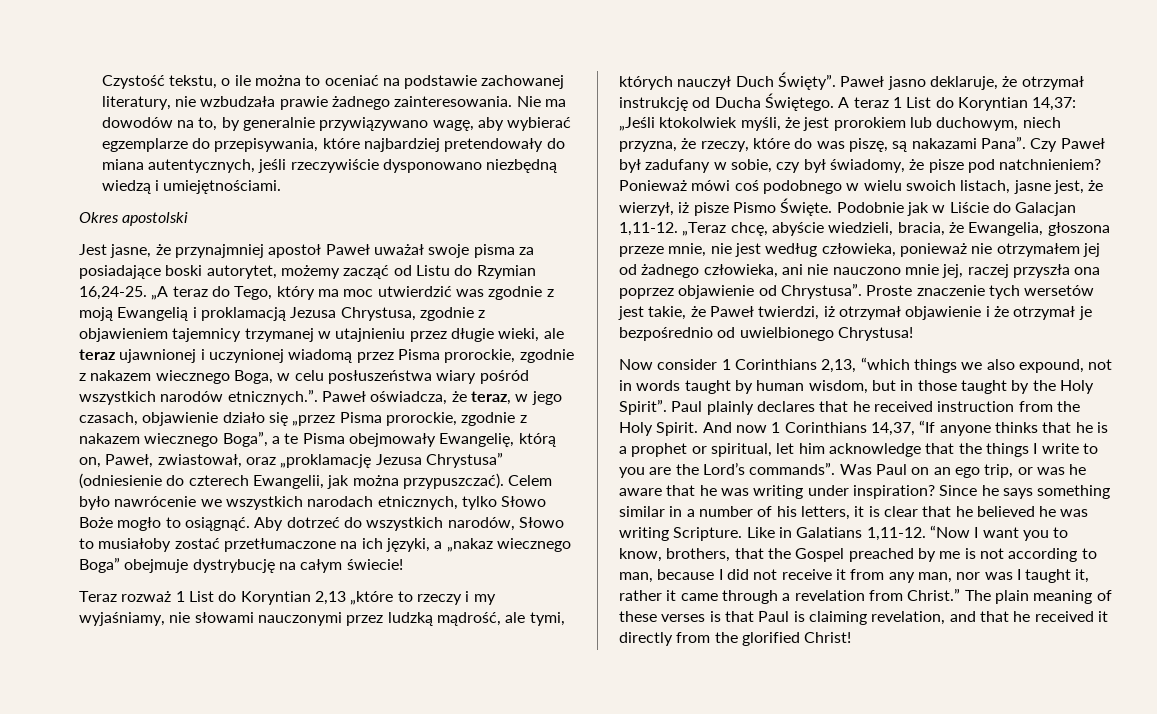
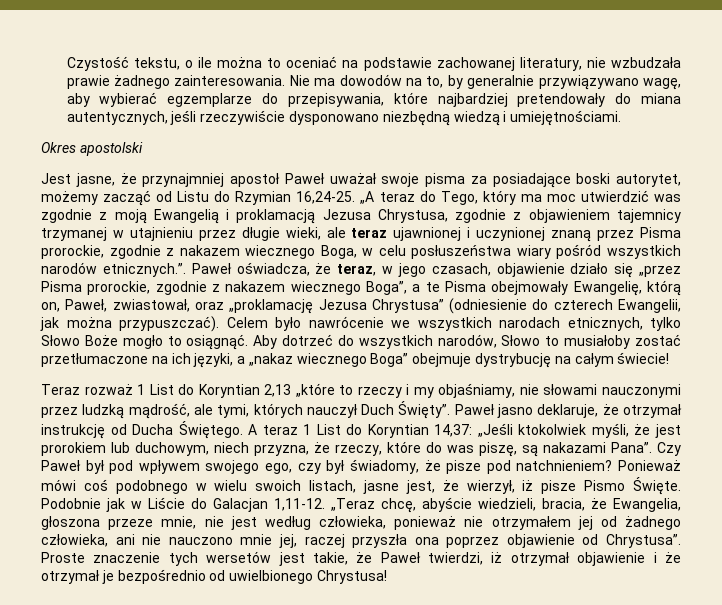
[288,349,353,363] wiadomą -> [551,230,592,242] znaną
[79,612,165,626] wyjaśniamy, -> [438,383,516,398] objaśniamy,
[645,159,772,173] zadufany w sobie, -> [109,460,293,474] pod wpływem swojego ego,
[619,357,1113,373] [619,380,1094,394] [619,399,1080,415] [619,420,1108,436] [619,443,1098,457] [619,462,1087,478] [619,485,1111,499] [619,506,1089,520] [619,525,1069,541] [619,548,1097,562] [619,569,1090,583] [619,588,1112,604] [619,611,1108,625] [619,632,852,646] // Now consider 1 Corinthians 2,13, “which things we also expound, not in words taught by human wisdom, but in those taught by the Holy Spirit”. Paul plainly declares that he received instruction from the Holy Spirit. And now 1 Corinthians 14,37, “If anyone thinks that he is a prophet or spiritual, let him acknowledge that the things I write to you are the Lord’s commands”. Was Paul on an ego trip, or was he aware that he was writing under inspiration? Since he says something similar in a number of his letters, it is clear that he believed he was writing Scripture. Like in Galatians 1,11-12. “Now I want you to know, brothers, that the Gospel preached by me is not according to man, because I did not receive it from any man, nor was I taught it, rather it came through a revelation from Christ.” The plain meaning of these verses is that Paul is claiming revelation, and that he received it directly from the glorified Christ! -> (387, 577) none

